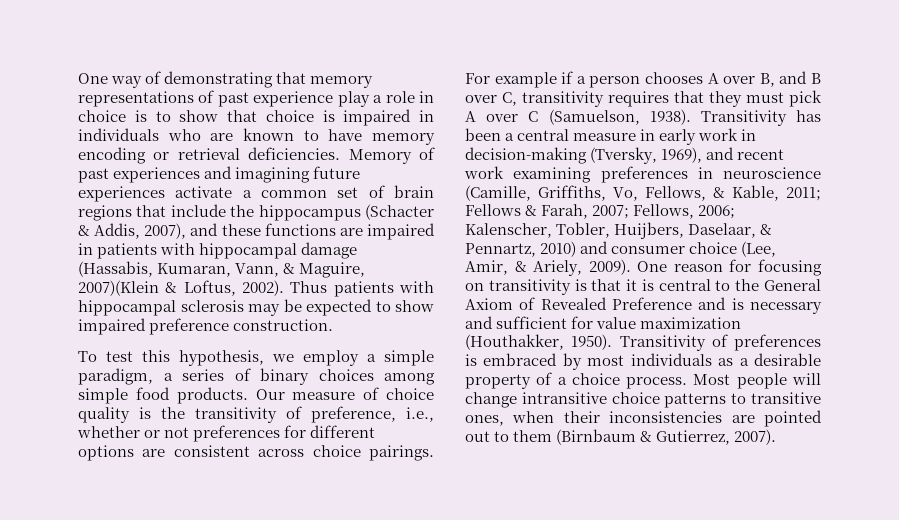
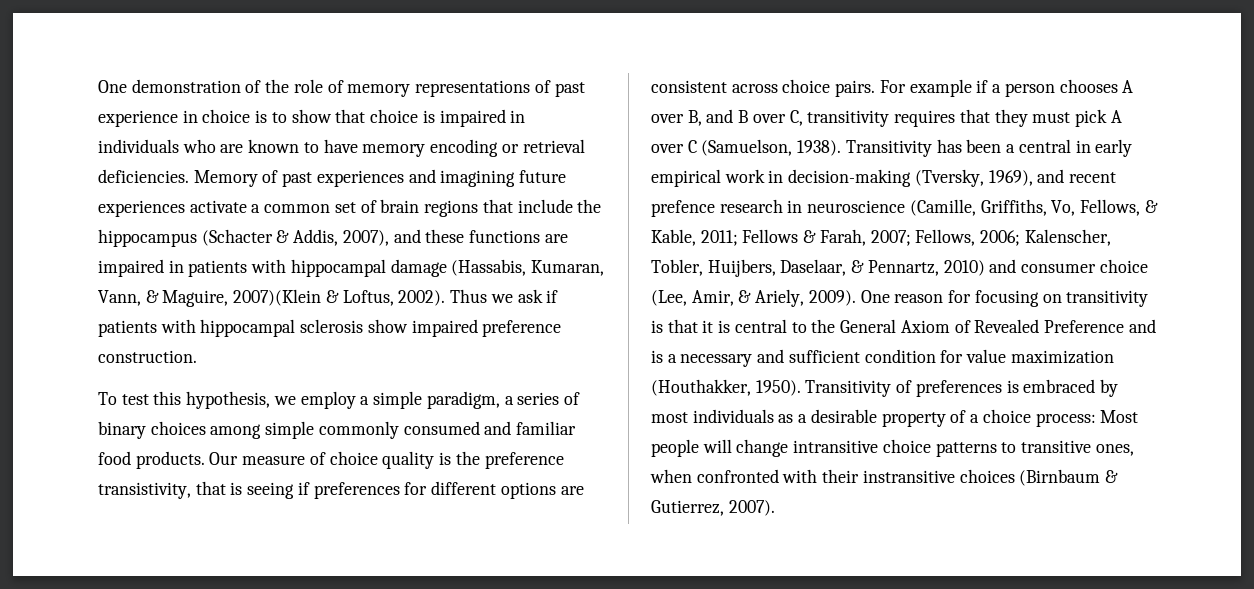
[78,71,307,88] One way of demonstrating that -> [98,79,344,93] One demonstration of the role of
[337,91,415,107] play a role -> (178, 118) none
(328, 287) none -> [490,289,559,303] we ask if
[248,299,391,316] may be expected to -> (364, 326) none
(128, 396) none -> [318,421,577,439] commonly consumed and familiar
[195,406,434,423] [77,426,190,438] transitivity of preference, i.e., whether or not -> [484,452,564,469] [98,481,310,499] preference transistivity, that is seeing if
[369,445,434,461] pairings. -> [835,80,876,97] pairs.
[573,133,637,141] measure -> (1071, 146) none
(697, 137) none -> [651,169,721,187] empirical
[464,166,688,183] work examining preferences -> [651,199,783,217] prefence research
(744, 304) none -> [667,354,677,363] a
(568, 322) none -> [864,349,936,363] condition
[626,377,688,389] process. -> [1035,413,1096,427] process:
[563,410,822,427] [465,430,553,442] their inconsistencies are pointed out to them -> [696,469,1015,483] confronted with their instransitive choices

